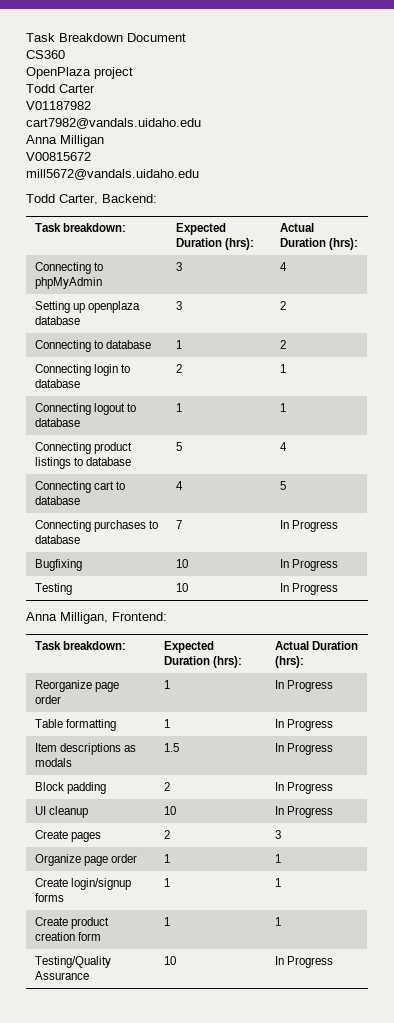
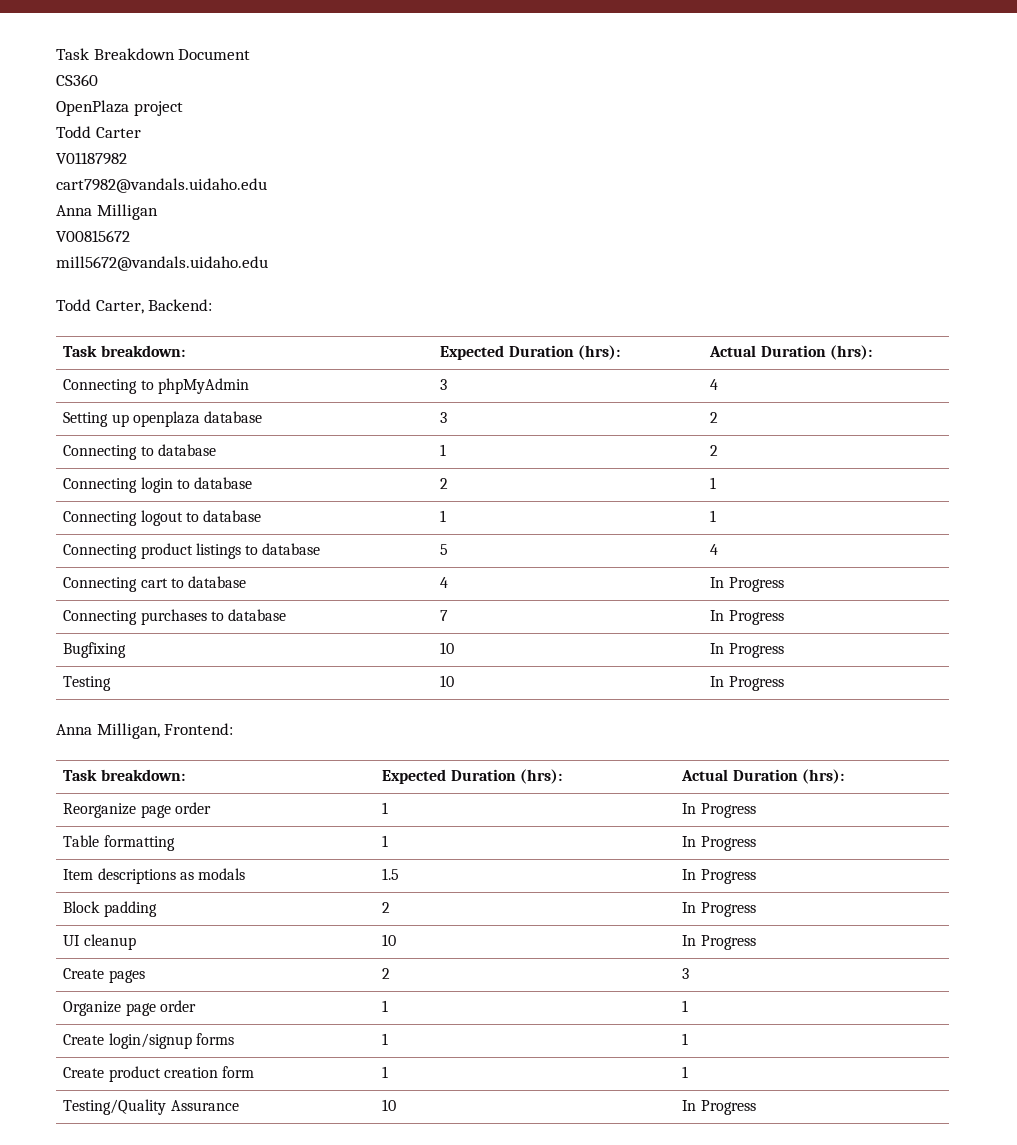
[280,481,287,490] 5 -> [710,577,784,592] In Progress

